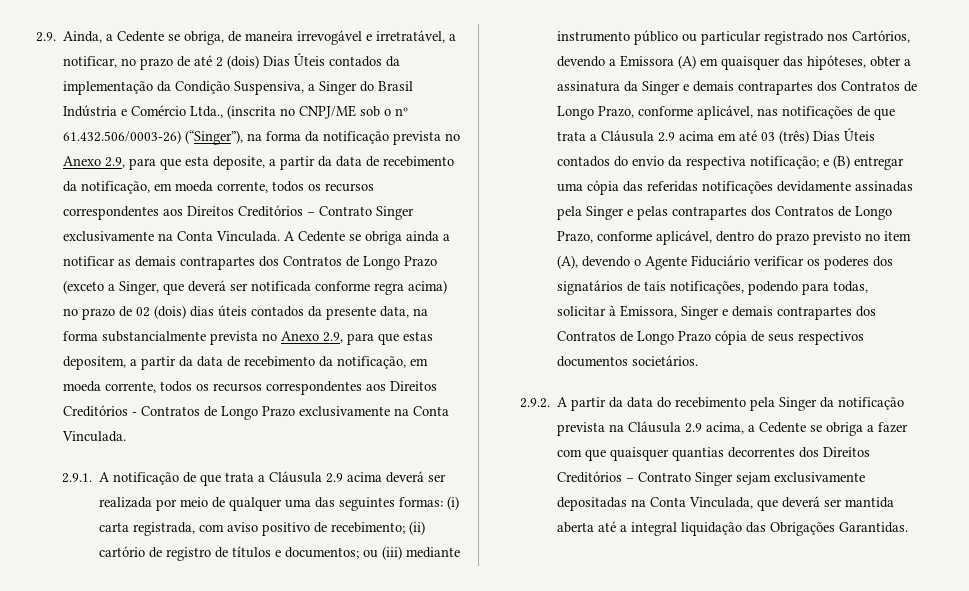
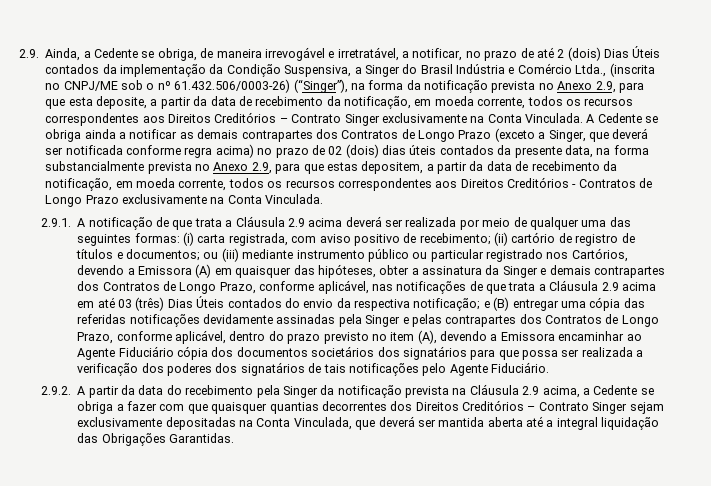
[634,255,821,270] o Agente Fiduciário verificar os -> [490,331,642,341] [77,346,644,360] [77,363,164,376] a Emissora encaminhar ao Agente Fiduciário cópia dos documentos societários dos signatários para que possa ser realizada a verificação dos
[670,281,869,295] [557,305,877,320] [557,330,865,345] [557,355,699,367] notificações, podendo para todas, solicitar à Emissora, Singer e demais contrapartes dos Contratos de Longo Prazo cópia de seus respectivos documentos societários. -> [348,362,550,376] notificações pelo Agente Fiduciário.

